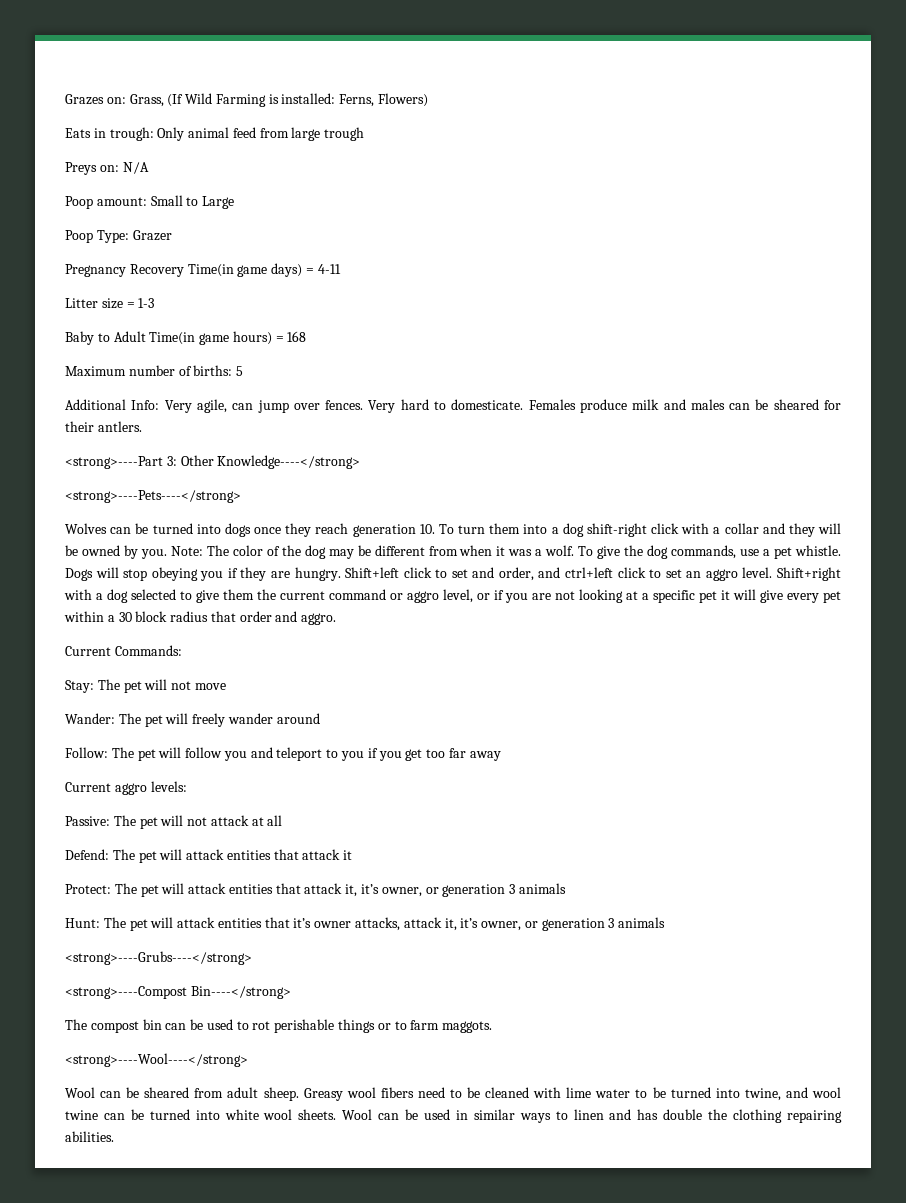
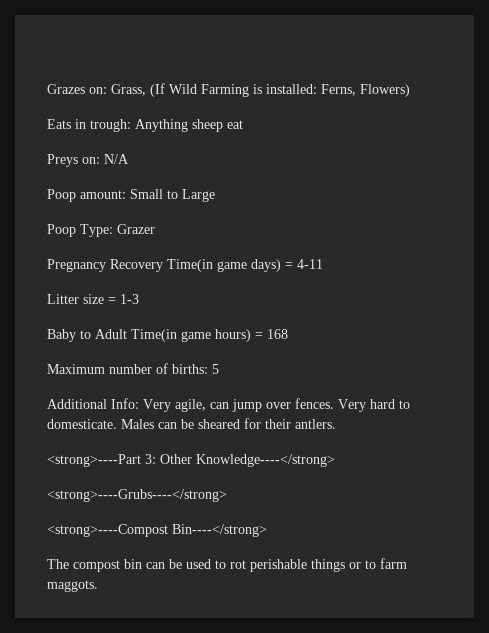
[157,127,365,141] Only animal feed from large trough -> [135,119,243,132] Anything sheep eat
[528,399,725,413] Females produce milk and males -> [121,419,154,429] Males
[65,490,241,503] [65,523,841,537] [65,545,841,559] [65,567,842,581] [64,589,841,603] [64,611,337,625] [65,645,182,656] [65,679,226,693] [65,713,320,727] [65,747,501,761] [65,781,187,795] [65,815,283,829] [65,849,353,863] [65,883,566,897] [65,917,666,931] // <strong>----Pets----</strong> // Wolves can be turned into dogs once they reach generation 10. To turn them into a dog shift-right click with a collar and they will be owned by you. Note: The color of the dog may be different from when it was a wolf. To give the dog commands, use a pet whistle. Dogs will stop obeying you if they are hungry. Shift+left click to set and order, and ctrl+left click to set an aggro level. Shift+right with a dog selected to give them the current command or aggro level, or if you are not looking at a specific pet it will give every pet within a 30 block radius that order and aggro. // Current Commands: // Stay: The pet will not move // Wander: The pet will freely wander around // Follow: The pet will follow you and teleport to you if you get too far away // Current aggro levels: // Passive: The pet will not attack at all // Defend: The pet will attack entities that attack it // Protect: The pet will attack entities that attack it, it’s owner, or generation 3 animals // Hunt: The pet will attack entities that it’s owner attacks, attack it, it’s owner, or generation 3 animals -> (335, 460) none
[65,1053,248,1067] [65,1087,841,1101] [65,1109,842,1123] [65,1131,114,1142] // <strong>----Wool----</strong> // Wool can be sheared from adult sheep. Greasy wool fibers need to be cleaned with lime water to be turned into twine, and wool twine can be turned into white wool sheets. Wool can be used in similar ways to linen and has double the clothing repairing abilities. -> (98, 586) none

